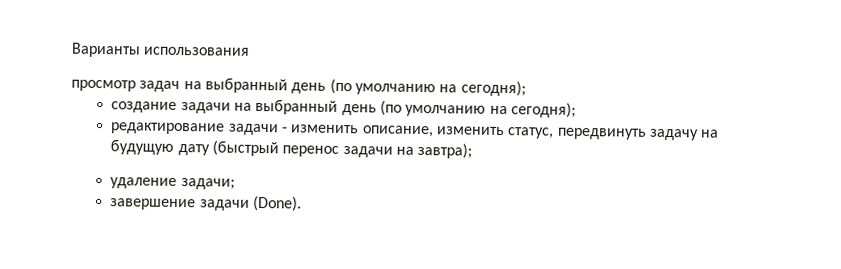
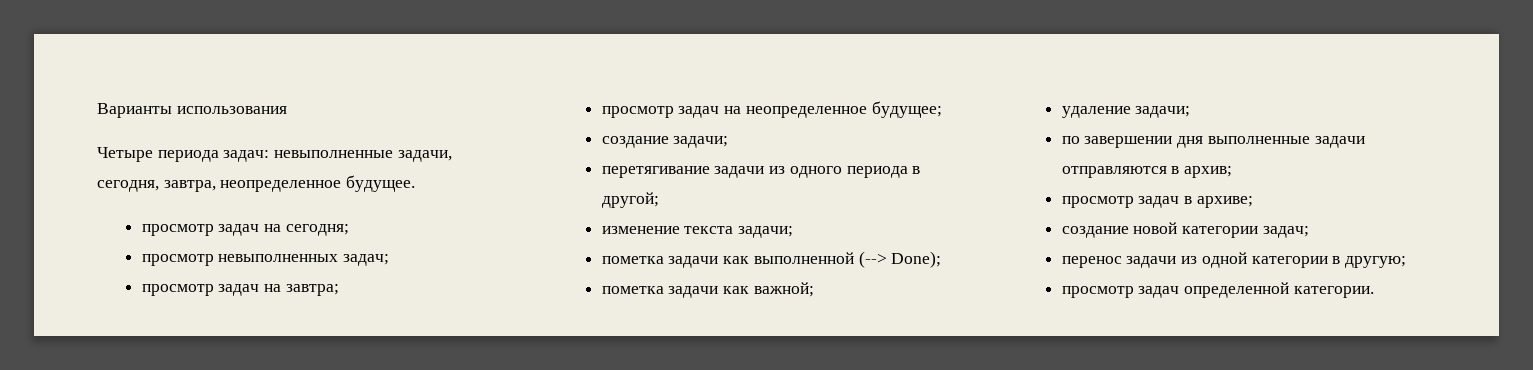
[71,77,526,97] [111,98,577,118] [110,122,720,141] [110,139,473,159] [110,177,235,190] [110,195,303,212] просмотр задач на выбранный день (по умолчанию на сегодня); // создание задачи на выбранный день (по умолчанию на сегодня); // редактирование задачи - изменить описание, изменить статус, передвинуть задачу на будущую дату (быстрый перенос задачи на завтра); // удаление задачи; // завершение задачи (Done). -> [97,147,452,162] [97,175,416,192] [141,224,349,236] [141,254,390,266] [141,284,339,296] [601,101,942,118] [601,136,729,148] [601,166,921,178] [601,192,659,208] [601,226,794,238] [601,251,942,268] [601,282,814,298] [1061,106,1191,118] [1061,136,1365,148] [1061,166,1233,178] [1061,196,1253,208] [1061,222,1309,238] [1061,252,1407,268] [1061,282,1374,298] Четыре периода задач: невыполненные задачи, сегодня, завтра, неопределенное будущее. // просмотр задач на сегодня; // просмотр невыполненных задач; // просмотр задач на завтра; // просмотр задач на неопределенное будущее; // создание задачи; // перетягивание задачи из одного периода в другой; // изменение текста задачи; // пометка задачи как выполненной (--> Done); // пометка задачи как важной; // удаление задачи; // по завершении дня выполненные задачи отправляются в архив; // просмотр задач в архиве; // создание новой категории задач; // перенос задачи из одной категории в другую; // просмотр задач определенной категории.

